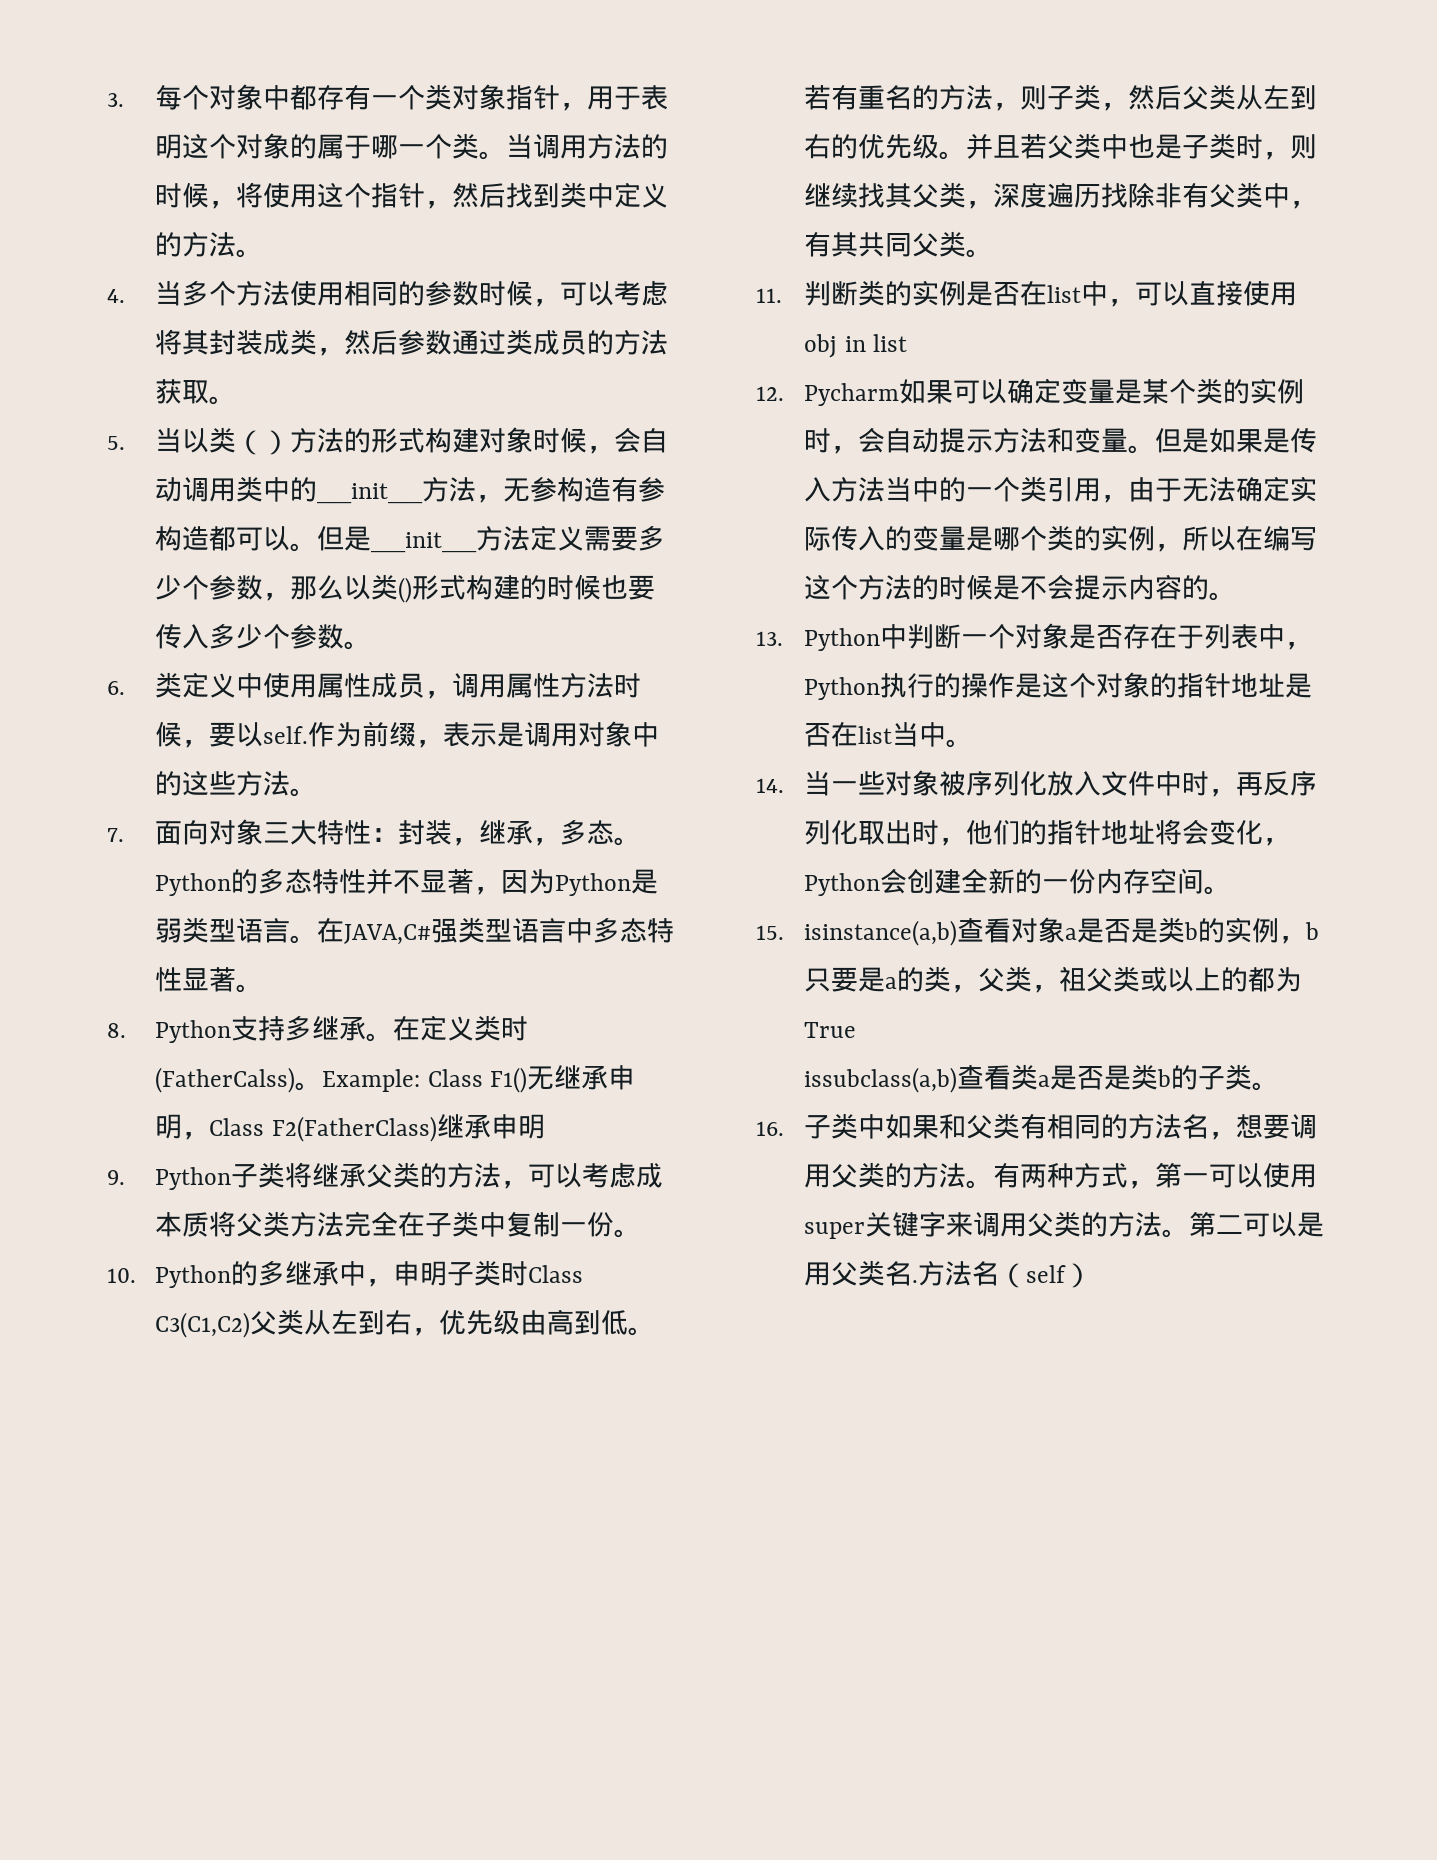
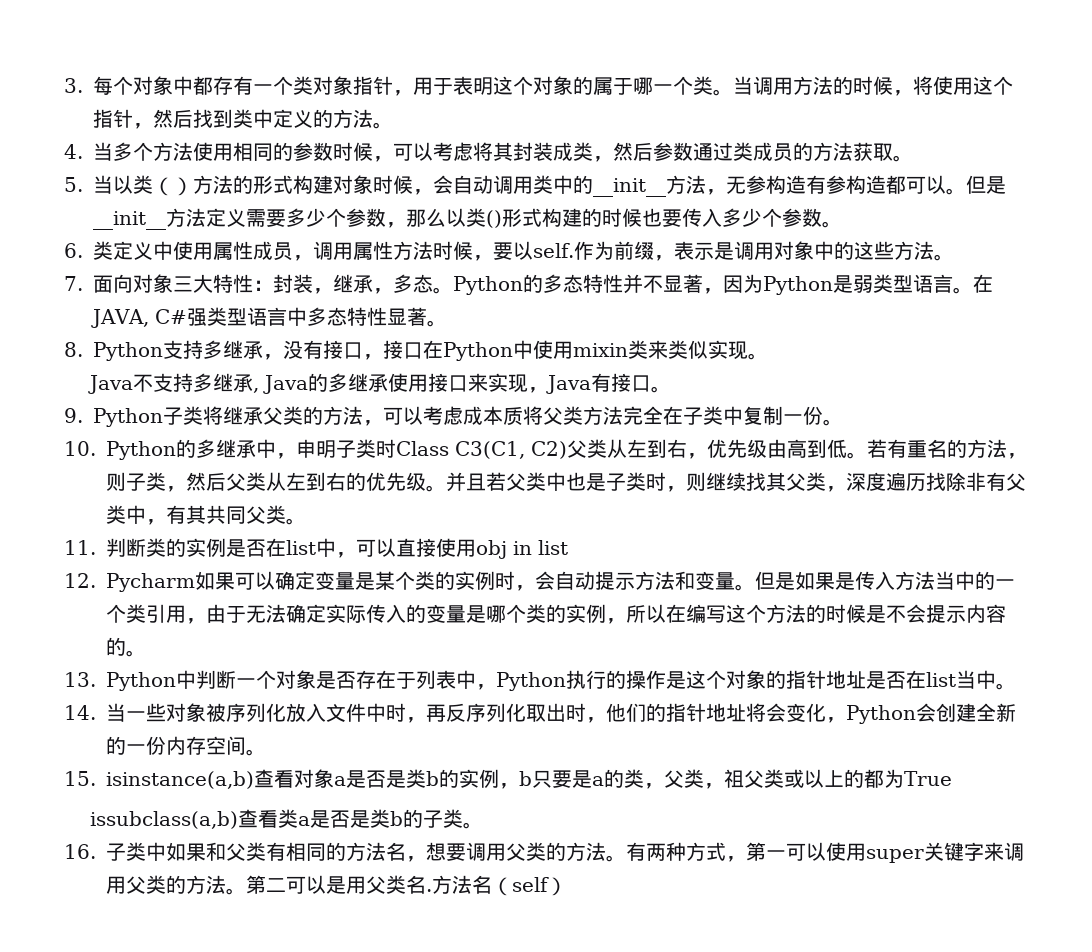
[344,924,432,945] JAVA,C# -> [91,309,187,328] JAVA, C#
[366,1015,529,1042] [155,1065,635,1093] [155,1114,545,1142] 。在定义类时(FatherCalss)。Example: Class F1()无继承申明，Class F2(FatherClass)继承申明 -> [263,340,768,361] [88,373,672,394] ，没有接口，接口在Python中使用mixin类来类似实现。 // Java不支持多继承, Java的多继承使用接口来实现，Java有接口。
[155,1312,251,1338] C3(C1,C2) -> [455,441,567,459] C3(C1, C2)

